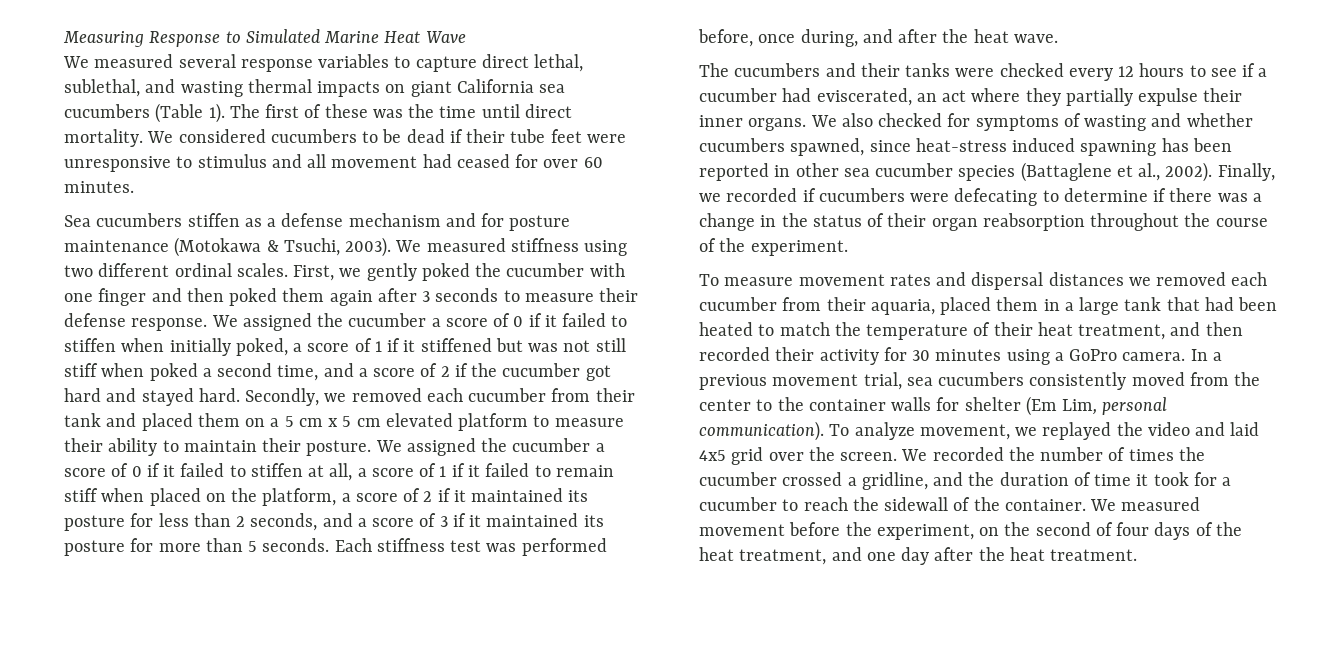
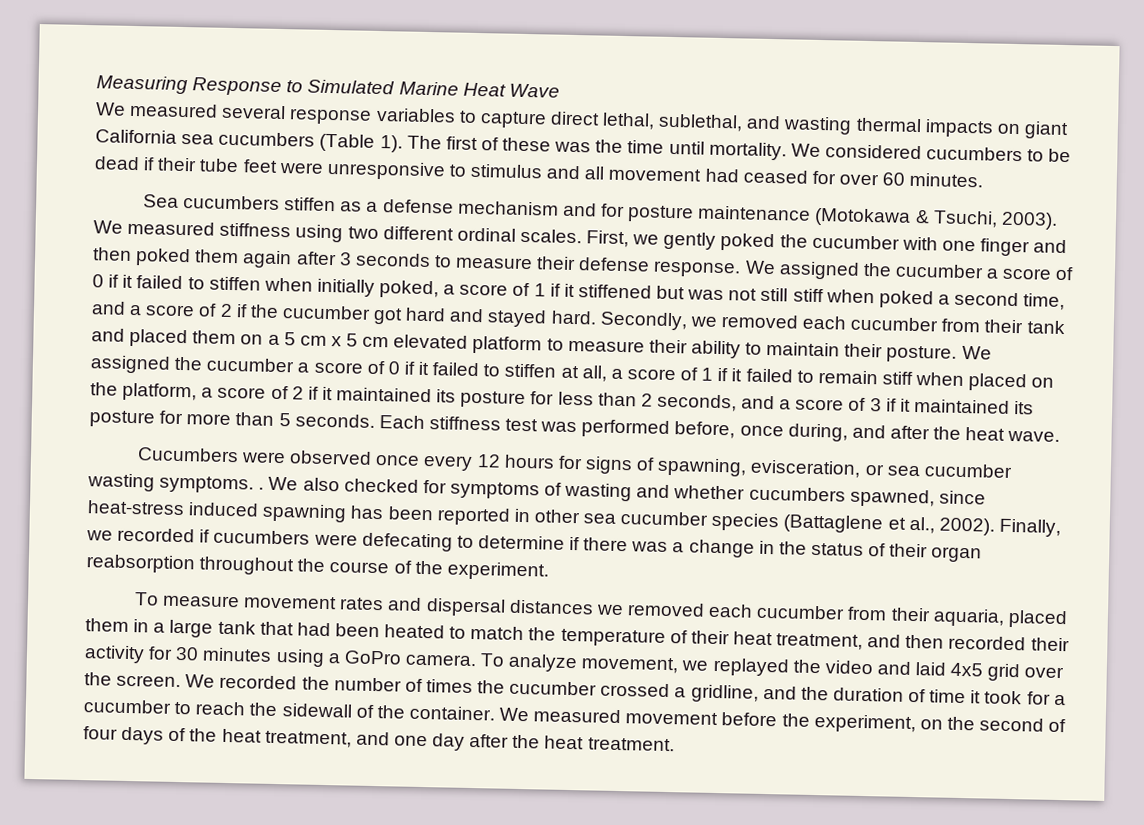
[524,104,572,118] direct -> (705, 147) none
[699,63,1268,81] [699,88,1243,106] [699,115,807,131] The cucumbers and their tanks were checked every 12 hours to see if a cucumber had eviscerated, an act where they partially expulse their inner organs. -> [136,447,1013,478] [87,473,265,494] Cucumbers were observed once every 12 hours for signs of spawning, evisceration, or sea cucumber wasting symptoms. .
[1190,349,1222,361] [699,372,1261,390] [699,396,1168,416] [699,421,824,441] In a previous movement trial, sea cucumbers consistently moved from the center to the container walls for shelter (Em Lim, personal communication). -> (477, 660) none

